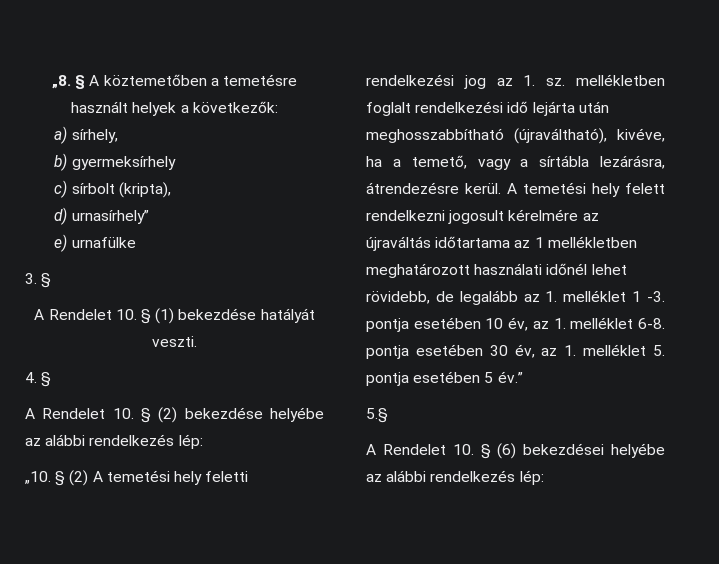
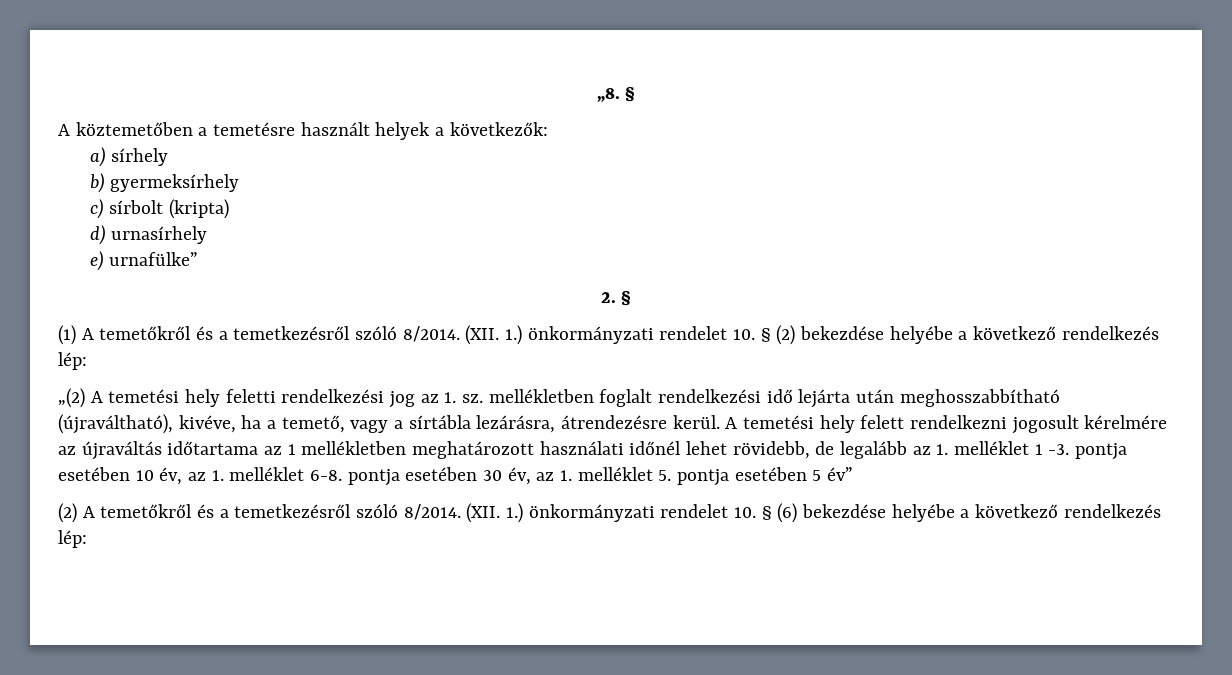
(86, 82) none -> (636, 94) //
[71,129,118,143] sírhely, -> [111,148,169,166] sírhely
[118,182,171,198] (kripta), -> [169,199,230,219] (kripta)
[71,210,149,224] urnasírhely” -> [111,226,208,244] urnasírhely
[71,237,136,248] [25,273,52,288] [34,308,315,324] [152,336,197,347] [25,372,52,387] [25,408,106,419] urnafülke // 3. § // A Rendelet 10. § (1) bekezdése hatályát veszti. // 4. § // A Rendelet -> [109,252,199,266] [600,291,632,306] [58,325,728,345] urnafülke” // 2. § // (1) A temetőkről és a temetkezésről szóló 8/2014. (XII. 1.) önkormányzati rendelet
[25,434,86,446] az alábbi -> [958,326,1057,340] a következő
[24,470,89,486] „10. § (2) -> [58,388,85,408] „(2)
[497,371,523,383] [366,408,388,423] [366,443,665,459] [366,470,427,482] év.” // 5.§ // A Rendelet 10. § (6) bekezdései helyébe az alábbi -> [827,467,854,481] [58,503,1059,523] év” // (2) A temetőkről és a temetkezésről szóló 8/2014. (XII. 1.) önkormányzati rendelet 10. § (6) bekezdése helyébe a következő

